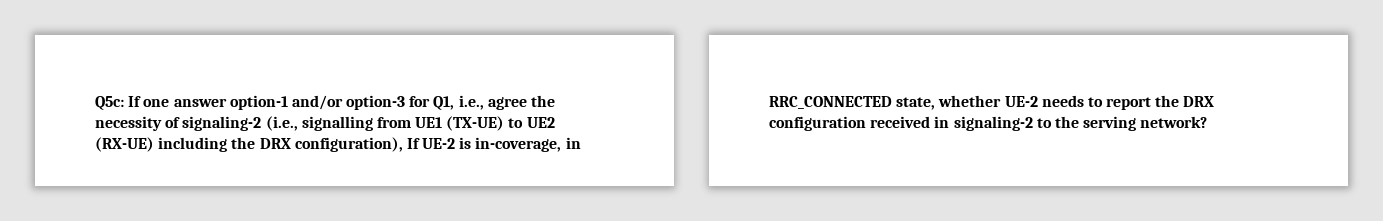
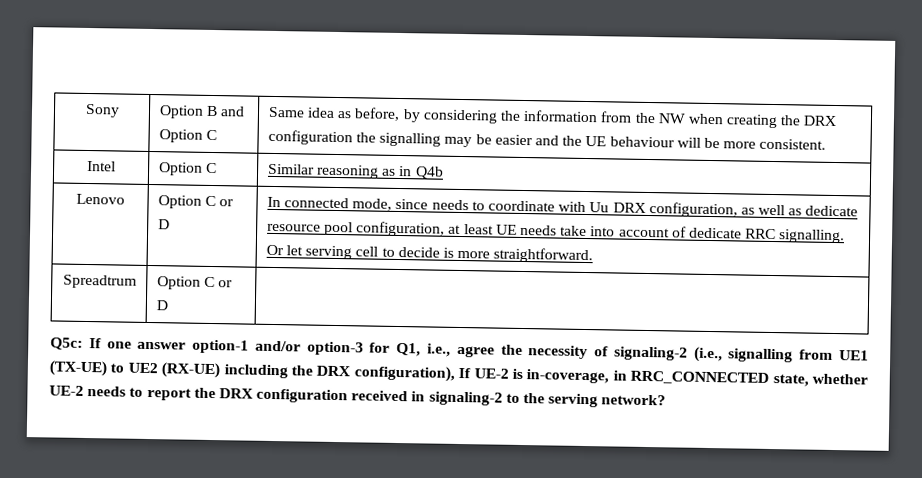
(95, 103) none -> [84,103,120,118] [158,105,246,119] [158,129,218,143] [267,106,838,129] [267,129,827,150] [87,160,116,172] [157,162,218,176] [267,163,444,180] [76,193,125,205] [157,195,235,209] [157,219,170,230] [266,196,859,218] [266,221,846,244] [265,244,594,264] [62,274,137,289] [156,276,234,290] [155,300,168,311] Sony | Option B and Option C | Same idea as before, by considering the information from the NW when creating the DRX configuration the signalling may be easier and the UE behaviour will be more consistent. // Intel | Option C | Similar reasoning as in Q4b // Lenovo | Option C or D | In connected mode, since needs to coordinate with Uu DRX configuration, as well as dedicate resource pool configuration, at least UE needs take into account of dedicate RRC signalling. Or let serving cell to decide is more straightforward. // Spreadtrum | Option C or D | //

